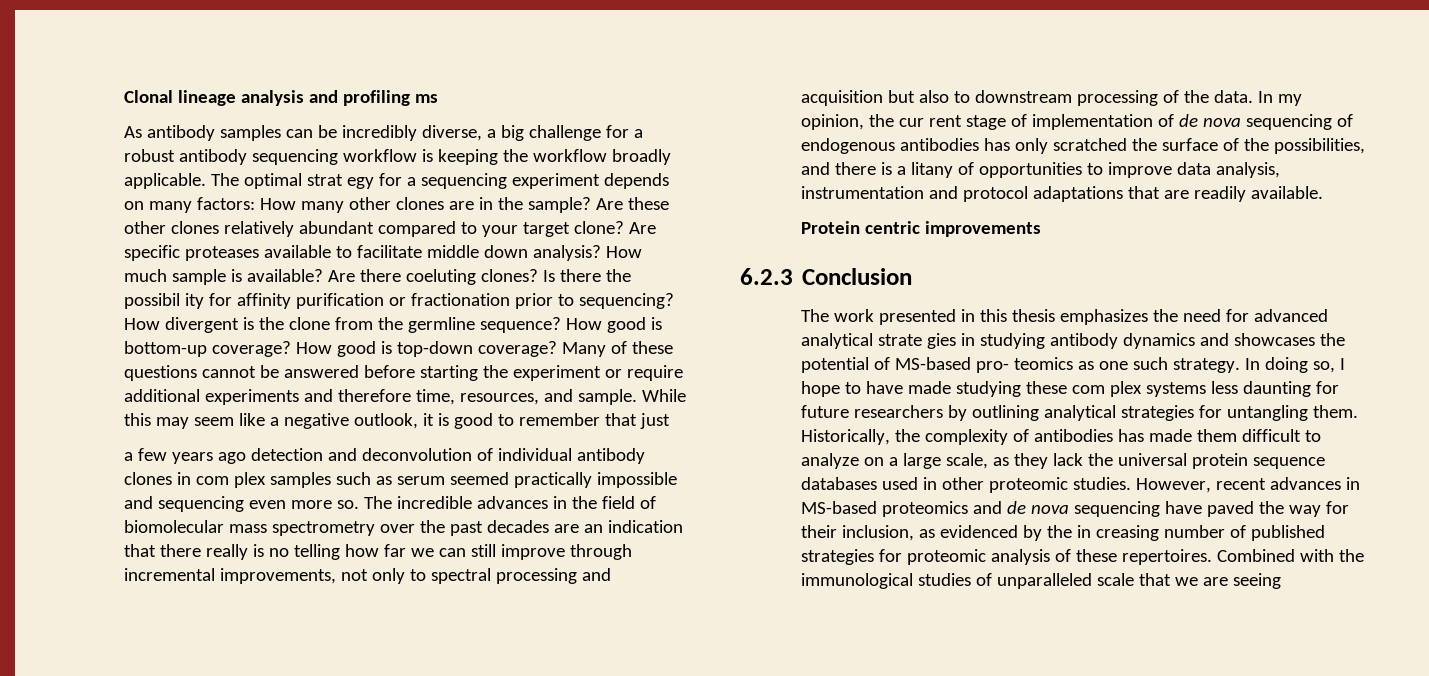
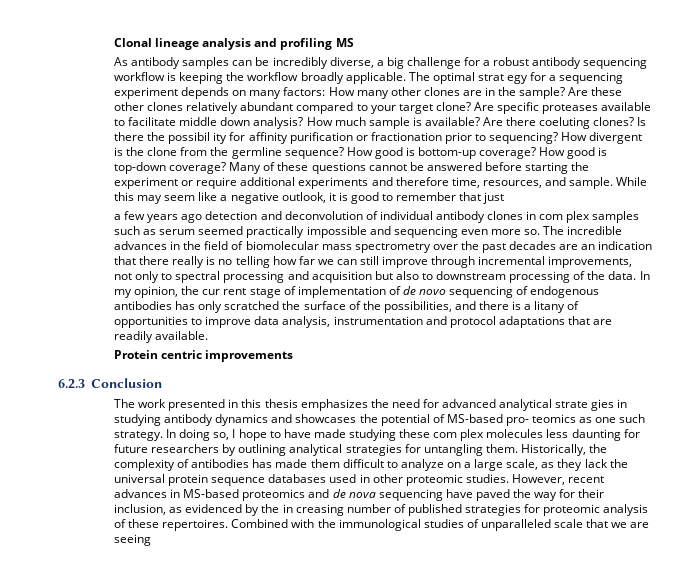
[415,94,439,103] ms -> [335,38,354,47] MS
[1203,118,1242,127] nova -> [419,289,447,295] novo
[1146,382,1207,397] systems -> [486,429,544,438] molecules

